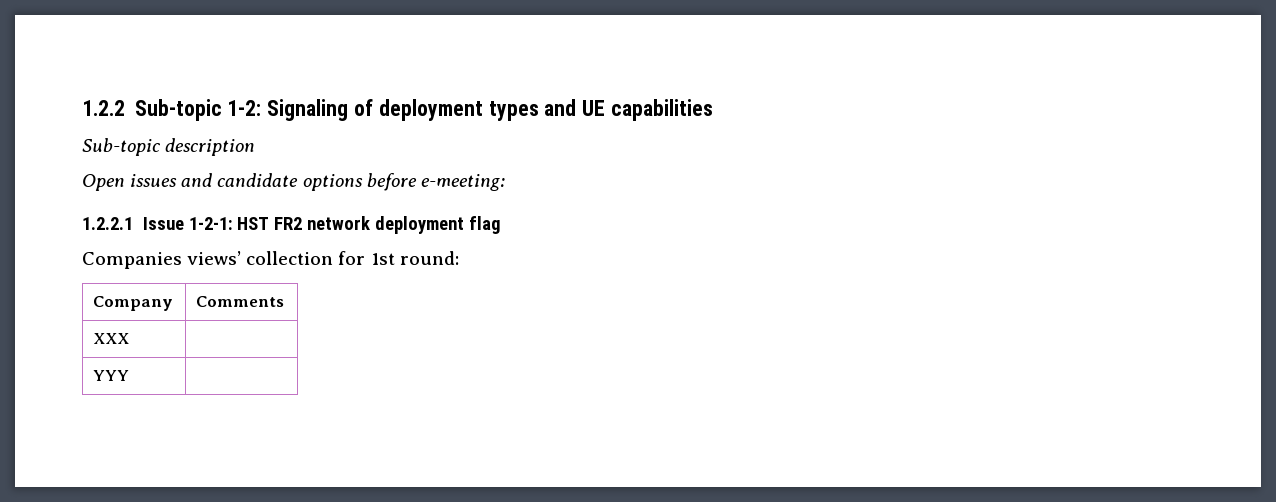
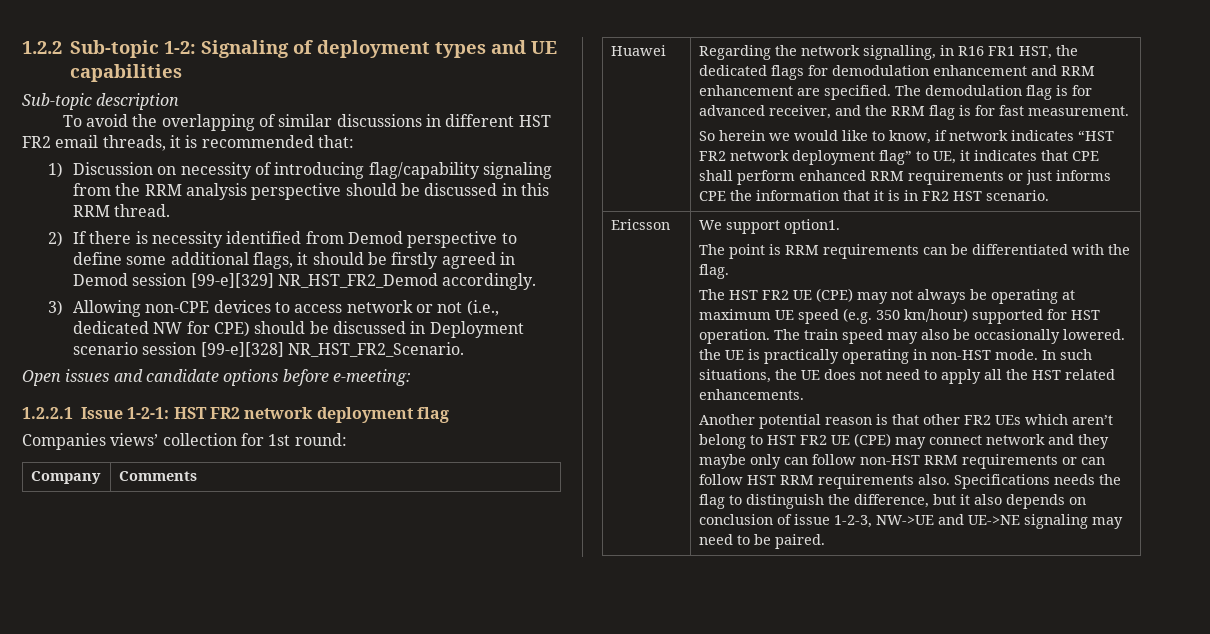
(256, 147) none -> [62,114,551,131] [22,135,354,151] [47,162,552,179] [73,183,549,200] [73,204,171,217] [47,231,517,248] [73,252,515,269] [73,273,537,290] [47,300,499,317] [73,321,524,338] [73,342,465,357] // To avoid the overlapping of similar discussions in different HST FR2 email threads, it is recommended that: // 1) Discussion on necessity of introducing flag/capability signaling from the RRM analysis perspective should be discussed in this RRM thread. // 2) If there is necessity identified from Demod perspective to define some additional flags, it should be firstly agreed in Demod session [99-e][329] NR_HST_FR2_Demod accordingly. // 3) Allowing non-CPE devices to access network or not (i.e., dedicated NW for CPE) should be discussed in Deployment scenario session [99-e][328] NR_HST_FR2_Scenario.
[93,333,130,344] [93,370,130,381] XXX | // YYY | -> [611,45,667,56] [699,45,1079,60] [699,65,1096,80] [699,85,1093,100] [699,105,1130,120] [699,130,1115,144] [699,150,1100,165] [699,170,1112,185] [699,190,1050,201] [611,219,671,230] [699,219,841,234] [699,244,1131,259] [699,264,730,279] [699,288,1076,304] [699,308,1101,324] [699,329,1126,344] [699,349,1093,364] [699,369,1116,384] [699,389,805,400] [699,414,1114,429] [699,433,1110,449] [699,454,1106,469] [699,474,1122,489] [699,494,1087,509] [699,514,1124,529] [699,534,826,549] Huawei | Regarding the network signalling, in R16 FR1 HST, the dedicated flags for demodulation enhancement and RRM enhancement are specified. The demodulation flag is for advanced receiver, and the RRM flag is for fast measurement. // So herein we would like to know, if network indicates “HST FR2 network deployment flag” to UE, it indicates that CPE shall perform enhanced RRM requirements or just informs CPE the information that it is in FR2 HST scenario. // Ericsson | We support option1. // The point is RRM requirements can be differentiated with the flag. // The HST FR2 UE (CPE) may not always be operating at maximum UE speed (e.g. 350 km/hour) supported for HST operation. The train speed may also be occasionally lowered. the UE is practically operating in non-HST mode. In such situations, the UE does not need to apply all the HST related enhancements. // Another potential reason is that other FR2 UEs which aren’t belong to HST FR2 UE (CPE) may connect network and they maybe only can follow non-HST RRM requirements or can follow HST RRM requirements also. Specifications needs the flag to distinguish the difference, but it also depends on conclusion of issue 1-2-3, NW->UE and UE->NE signaling may need to be paired.

